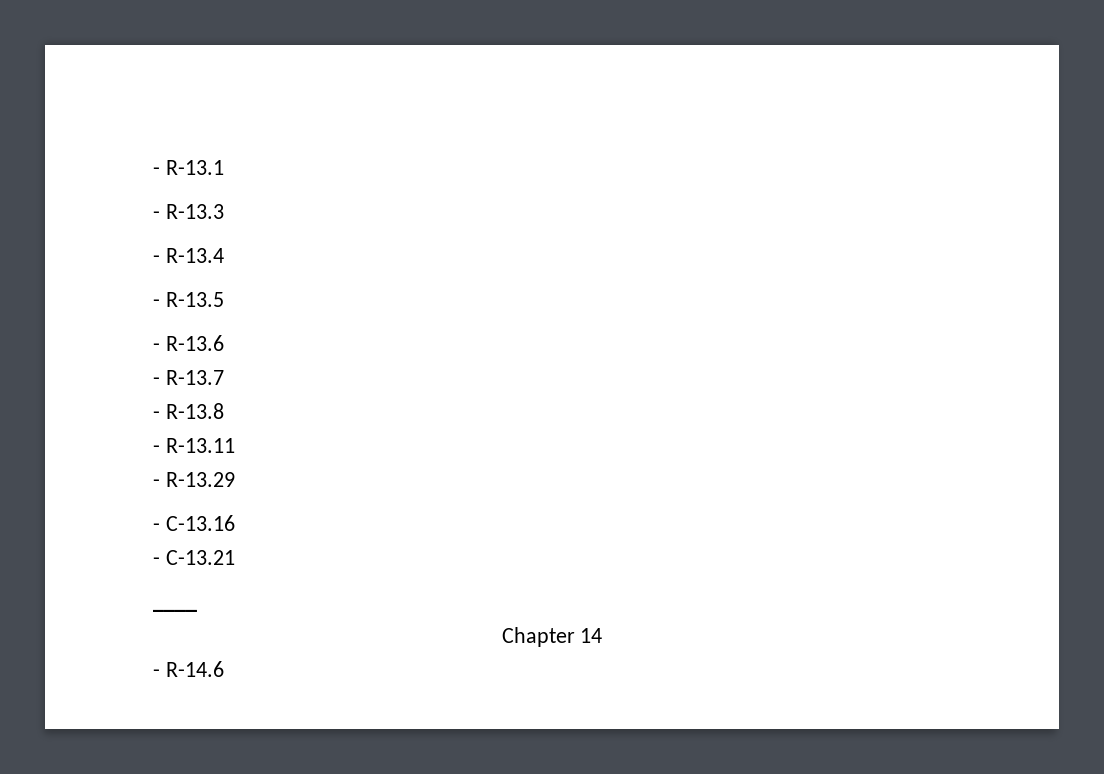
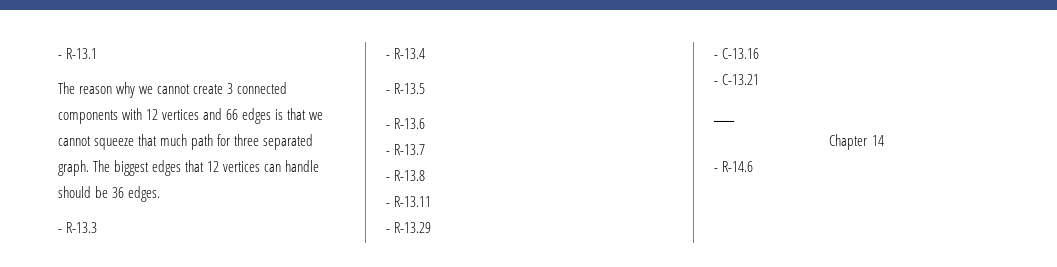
(224, 167) none -> [58,82,288,98] [58,108,324,124] [58,134,314,150] [58,160,320,176] [58,186,161,202] // The reason why we cannot create 3 connected components with 12 vertices and 66 edges is that we cannot squeeze that much path for three separated graph. The biggest edges that 12 vertices can handle should be 36 edges.

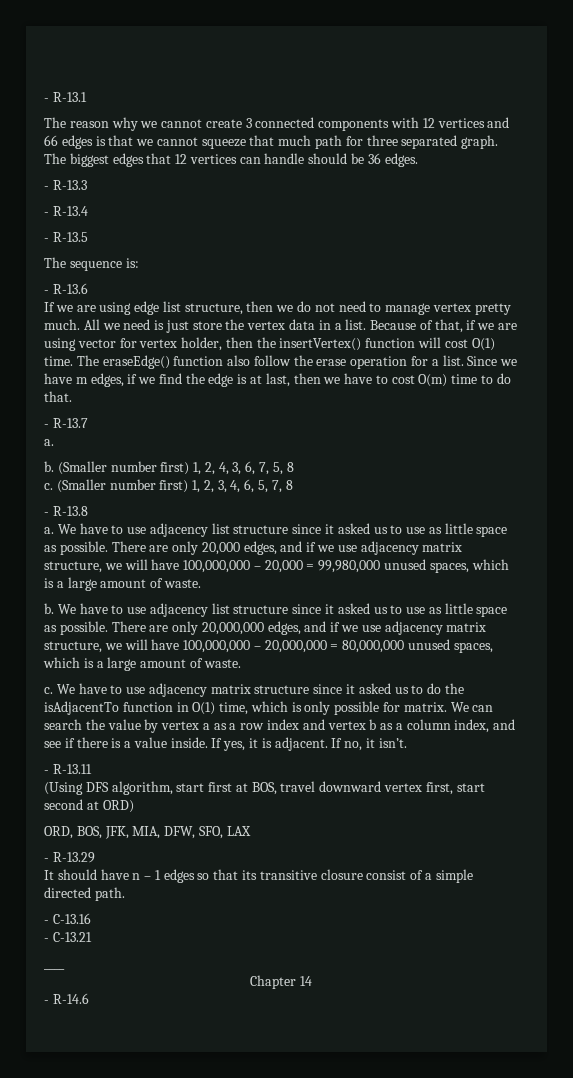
(426, 88) none -> [44,257,139,271] // The sequence is:
[386,144,426,155] [386,170,426,181] [386,196,432,207] [386,222,432,233] - R-13.7 // - R-13.8 // - R-13.11 // - R-13.29 -> [44,301,511,315] [44,319,518,333] [44,337,495,351] [44,355,518,369] [44,373,511,387] [44,391,72,402] [44,418,88,428] [44,439,54,446] [44,461,294,475] [44,479,293,493] [44,506,88,516] [44,523,508,537] [44,541,463,555] [44,559,509,573] [44,577,201,591] [44,603,508,617] [44,621,487,635] [44,639,493,653] [43,657,241,671] [44,683,464,697] [44,701,494,715] [44,719,516,733] [44,737,407,751] [44,764,92,774] [44,781,485,795] [44,799,134,813] [44,826,251,839] [44,852,95,863] [44,869,473,883] [44,887,125,901] If we are using edge list structure, then we do not need to manage vertex pretty much. All we need is just store the vertex data in a list. Because of that, if we are using vector for vertex holder, then the insertVertex() function will cost O(1) time. The eraseEdge() function also follow the erase operation for a list. Since we have m edges, if we find the edge is at last, then we have to cost O(m) time to do that. // - R-13.7 // a. // b. (Smaller number first) 1, 2, 4, 3, 6, 7, 5, 8 // c. (Smaller number first) 1, 2, 3, 4, 6, 5, 7, 8 // - R-13.8 // a. We have to use adjacency list structure since it asked us to use as little space as possible. There are only 20,000 edges, and if we use adjacency matrix structure, we will have 100,000,000 – 20,000 = 99,980,000 unused spaces, which is a large amount of waste. // b. We have to use adjacency list structure since it asked us to use as little space as possible. There are only 20,000,000 edges, and if we use adjacency matrix structure, we will have 100,000,000 – 20,000,000 = 80,000,000 unused spaces, which is a large amount of waste. // c. We have to use adjacency matrix structure since it asked us to do the isAdjacentTo function in O(1) time, which is only possible for matrix. We can search the value by vertex a as a row index and vertex b as a column index, and see if there is a value inside. If yes, it is adjacent. If no, it isn’t. // - R-13.11 // (Using DFS algorithm, start first at BOS, travel downward vertex first, start second at ORD) // ORD, BOS, JFK, MIA, DFW, SFO, LAX // - R-13.29 // It should have n – 1 edges so that its transitive closure consist of a simple directed path.

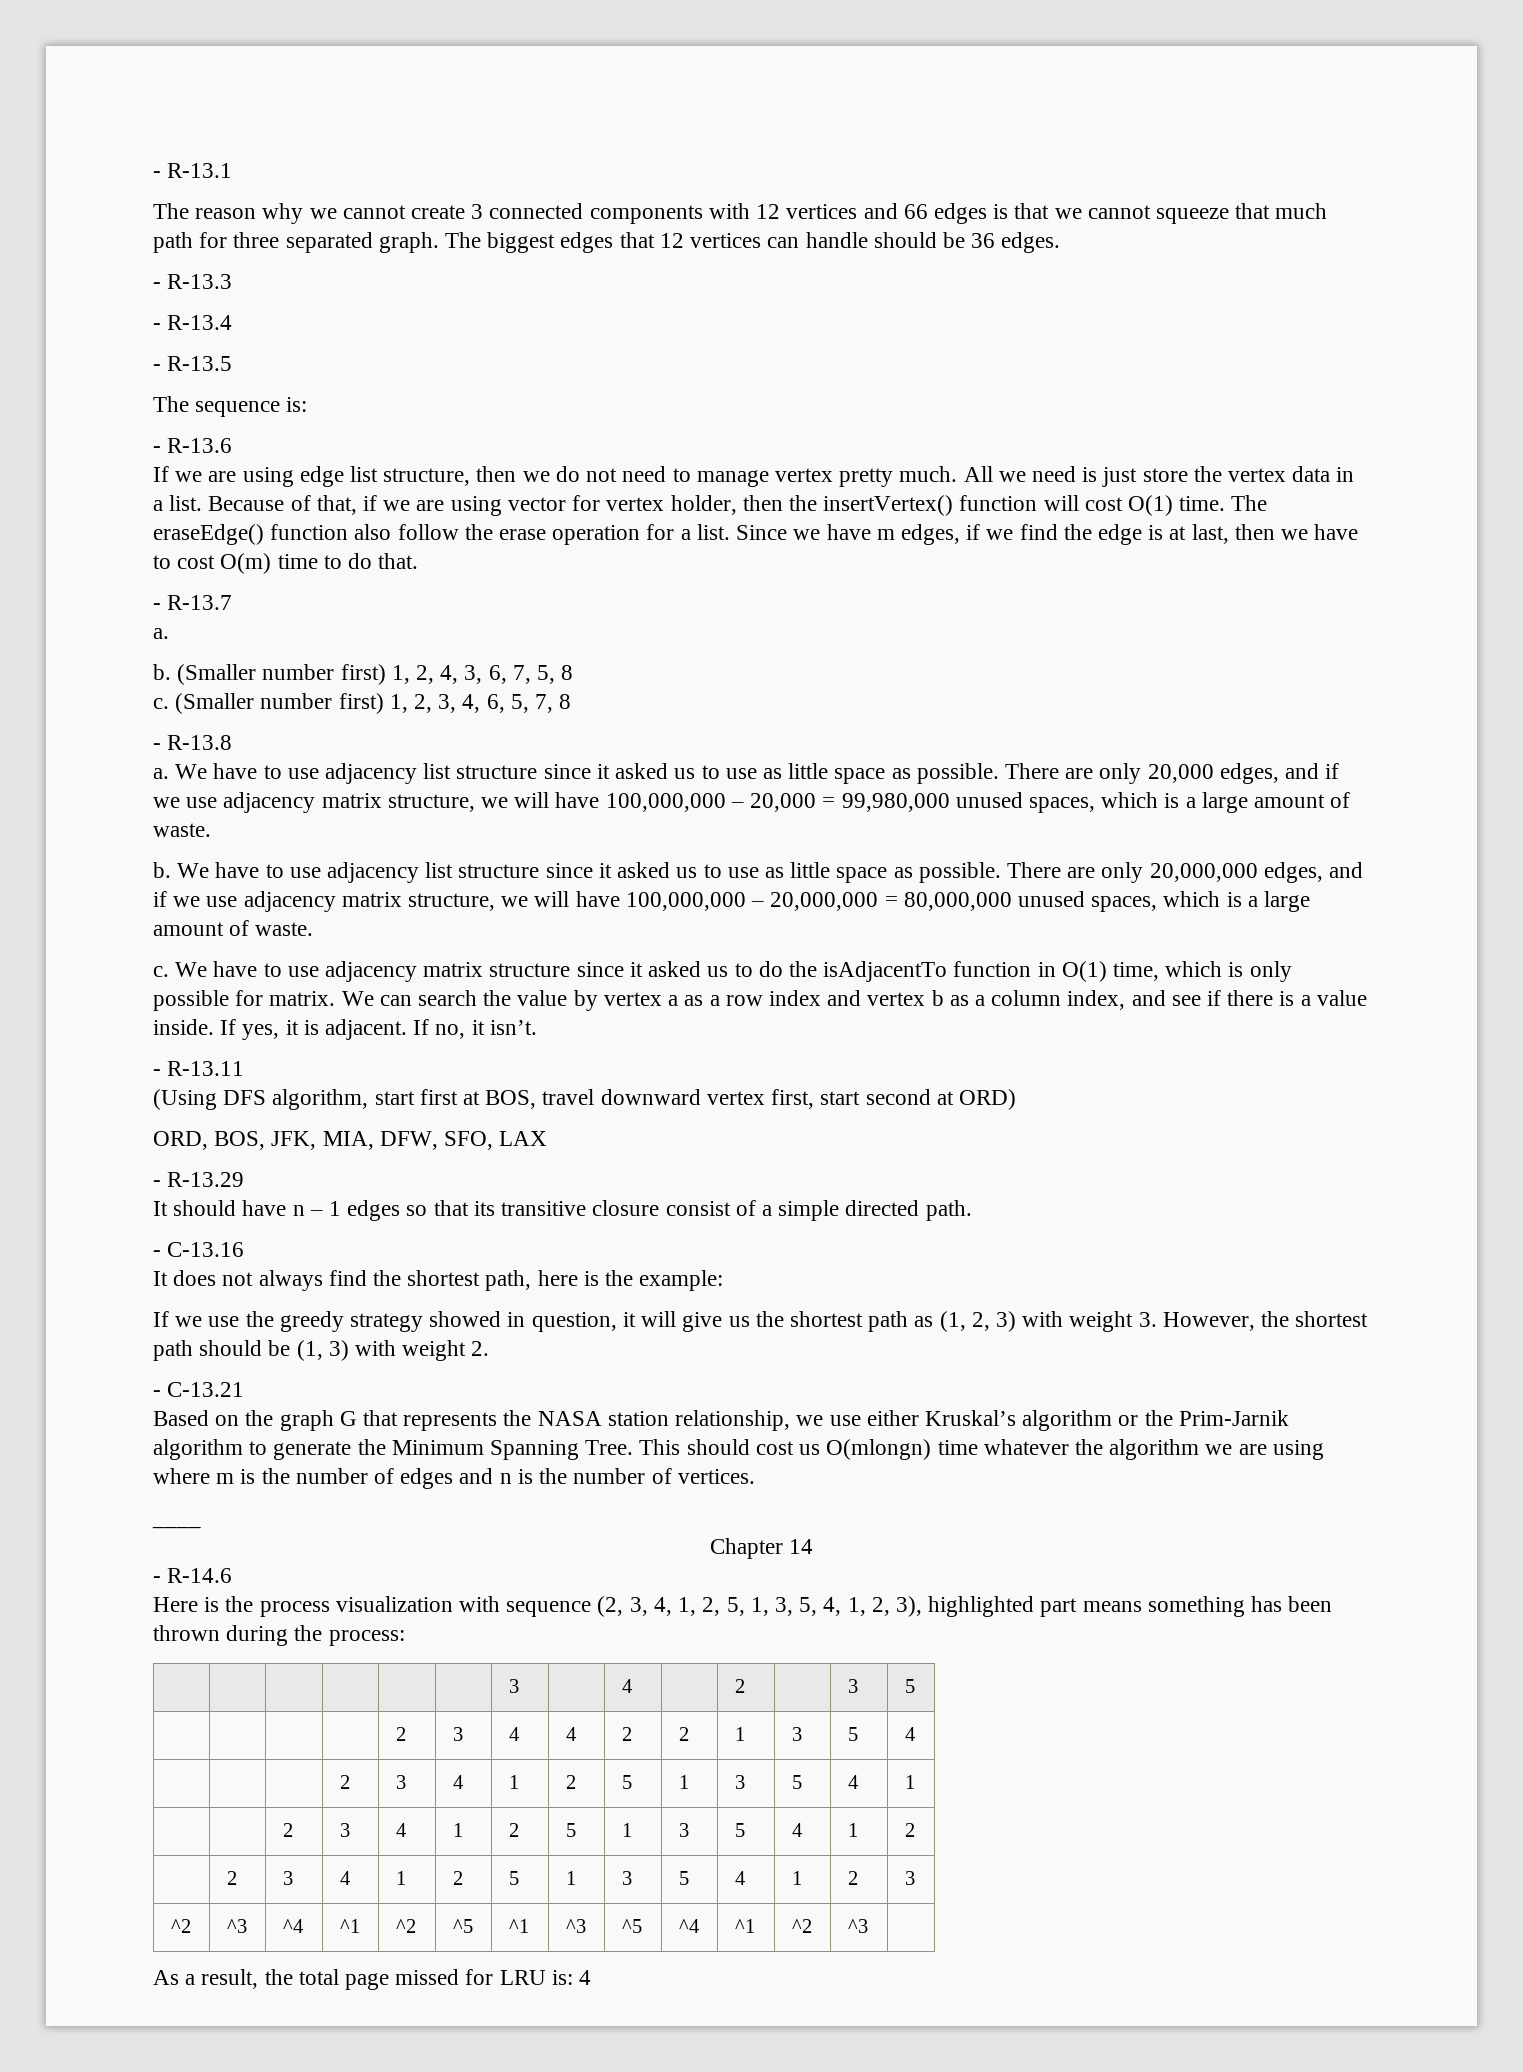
[44,932,92,942] - C-13.21 -> [153,1270,724,1291] [153,1311,1369,1332] [153,1340,490,1361] [153,1382,245,1397] [153,1410,1289,1431] [153,1439,1324,1460] [153,1468,755,1489] It does not always find the shortest path, here is the example: // If we use the greedy strategy showed in question, it will give us the shortest path as (1, 2, 3) with weight 3. However, the shortest path should be (1, 3) with weight 2. // - C-13.21 // Based on the graph G that represents the NASA station relationship, we use either Kruskal’s algorithm or the Prim-Jarnik algorithm to generate the Minimum Spanning Tree. This should cost us O(mlongn) time whatever the algorithm we are using where m is the number of edges and n is the number of vertices.
(89, 998) none -> [153,1596,1333,1617] [153,1625,405,1646] [508,1679,519,1693] [621,1679,632,1693] [734,1679,745,1693] [847,1679,858,1693] [904,1679,915,1693] [395,1727,406,1741] [452,1727,463,1741] [508,1727,519,1741] [565,1727,576,1741] [621,1727,632,1741] [678,1727,689,1741] [734,1727,745,1741] [791,1727,802,1741] [847,1727,858,1741] [904,1727,915,1741] [339,1775,350,1789] [395,1775,406,1789] [452,1775,463,1789] [508,1775,519,1789] [565,1775,576,1789] [621,1775,632,1789] [678,1775,689,1789] [734,1775,745,1789] [791,1775,802,1789] [847,1775,858,1789] [904,1775,915,1789] [282,1823,293,1837] [339,1823,350,1837] [395,1823,406,1837] [452,1823,463,1837] [508,1823,519,1837] [565,1823,576,1837] [621,1823,632,1837] [678,1823,689,1837] [734,1823,745,1837] [791,1823,802,1837] [847,1823,858,1837] [904,1823,915,1837] [226,1871,237,1885] [282,1871,293,1885] [339,1871,350,1885] [395,1871,406,1885] [452,1871,463,1885] [508,1871,519,1885] [565,1871,576,1885] [621,1871,632,1885] [678,1871,689,1885] [734,1871,745,1885] [791,1871,802,1885] [847,1871,858,1885] [904,1871,915,1885] [170,1919,191,1933] [226,1919,247,1933] [282,1919,303,1933] [339,1919,360,1933] [395,1919,416,1933] [452,1919,473,1933] [508,1919,529,1933] [565,1919,586,1933] [621,1919,642,1933] [678,1919,699,1933] [734,1919,755,1933] [791,1919,812,1933] [847,1919,868,1933] [153,1969,592,1990] // Here is the process visualization with sequence (2, 3, 4, 1, 2, 5, 1, 3, 5, 4, 1, 2, 3), highlighted part means something has been thrown during the process: // | | | | | | 3 | | 4 | | 2 | | 3 | 5 // | | | | 2 | 3 | 4 | 4 | 2 | 2 | 1 | 3 | 5 | 4 // | | | 2 | 3 | 4 | 1 | 2 | 5 | 1 | 3 | 5 | 4 | 1 // | | 2 | 3 | 4 | 1 | 2 | 5 | 1 | 3 | 5 | 4 | 1 | 2 // | 2 | 3 | 4 | 1 | 2 | 5 | 1 | 3 | 5 | 4 | 1 | 2 | 3 // ^2 | ^3 | ^4 | ^1 | ^2 | ^5 | ^1 | ^3 | ^5 | ^4 | ^1 | ^2 | ^3 | // As a result, the total page missed for LRU is: 4

